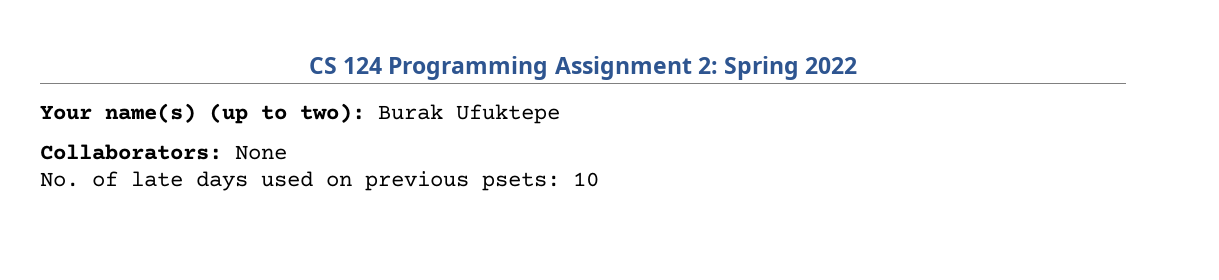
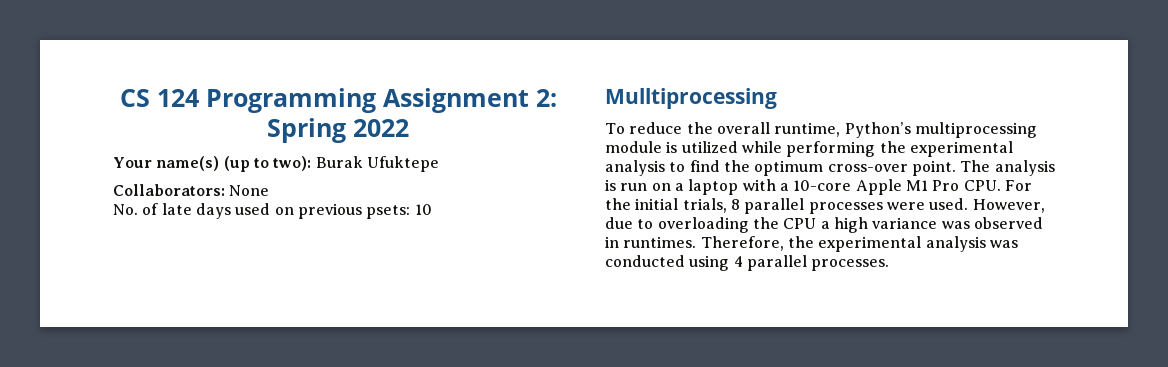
(599, 179) none -> [605,88,777,109] [605,122,1037,138] [605,141,1013,157] [605,160,1055,176] [605,179,1032,195] [605,198,1045,214] [605,217,1043,233] [605,236,1018,252] [605,255,890,271] // Mulltiprocessing // To reduce the overall runtime, Python’s multiprocessing module is utilized while performing the experimental analysis to find the optimum cross-over point. The analysis is run on a laptop with a 10-core Apple M1 Pro CPU. For the initial trials, 8 parallel processes were used. However, due to overloading the CPU a high variance was observed in runtimes. Therefore, the experimental analysis was conducted using 4 parallel processes.

